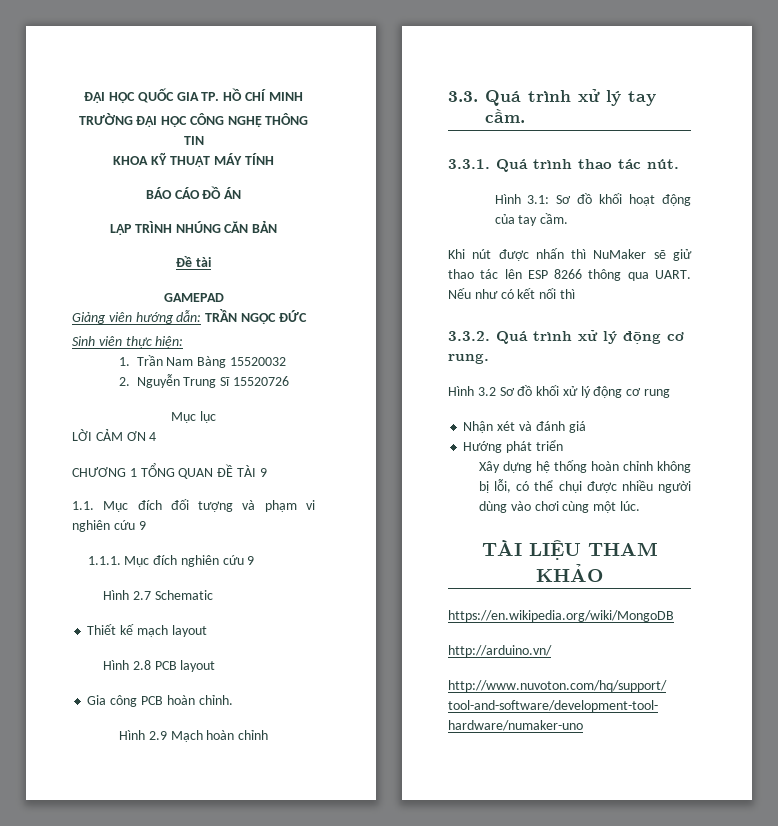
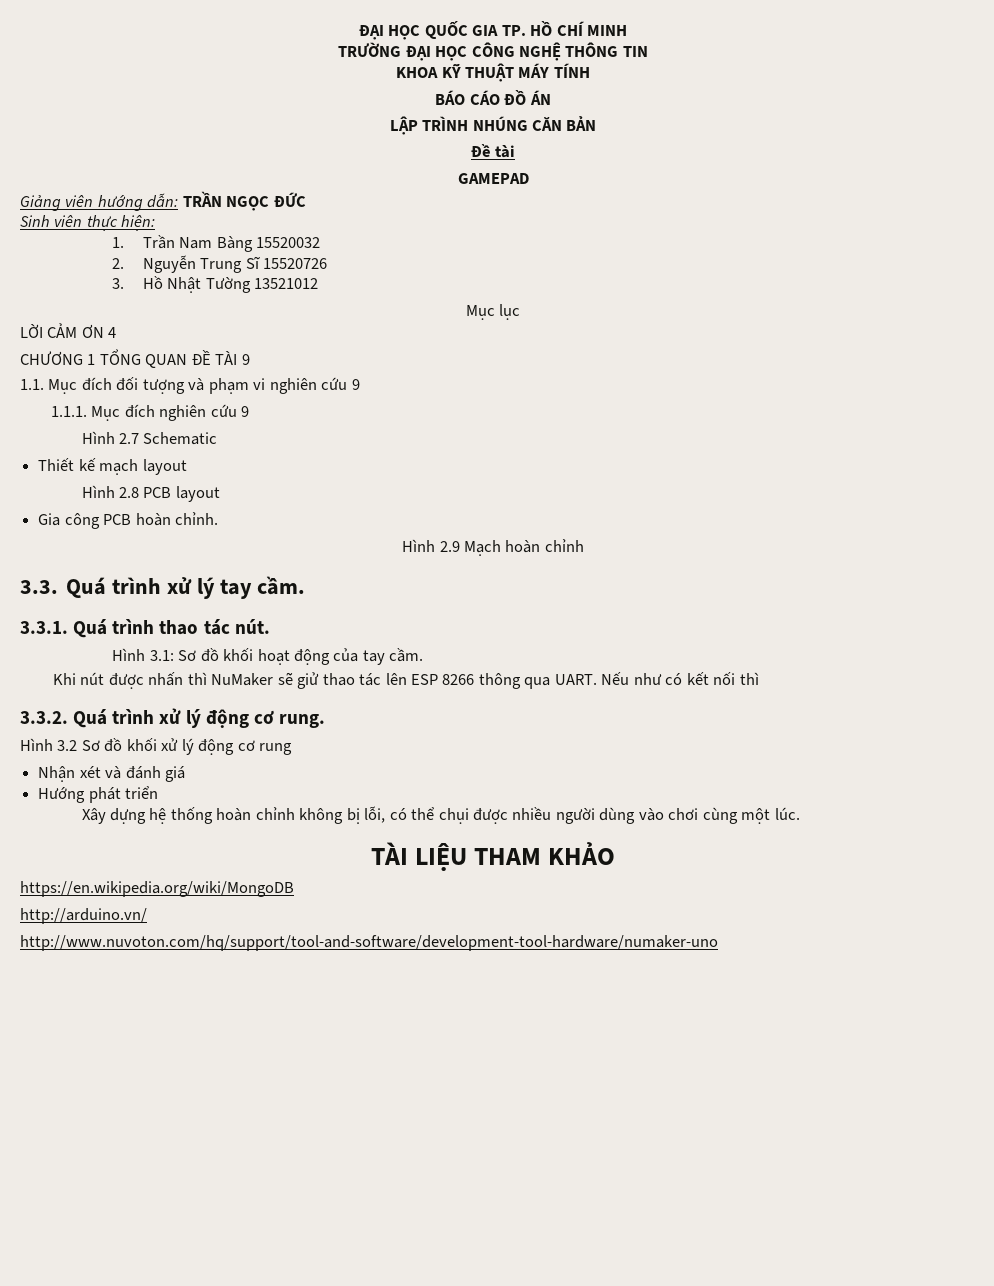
(289, 381) none -> [112,276,319,293] // 3. Hồ Nhật Tường 13521012

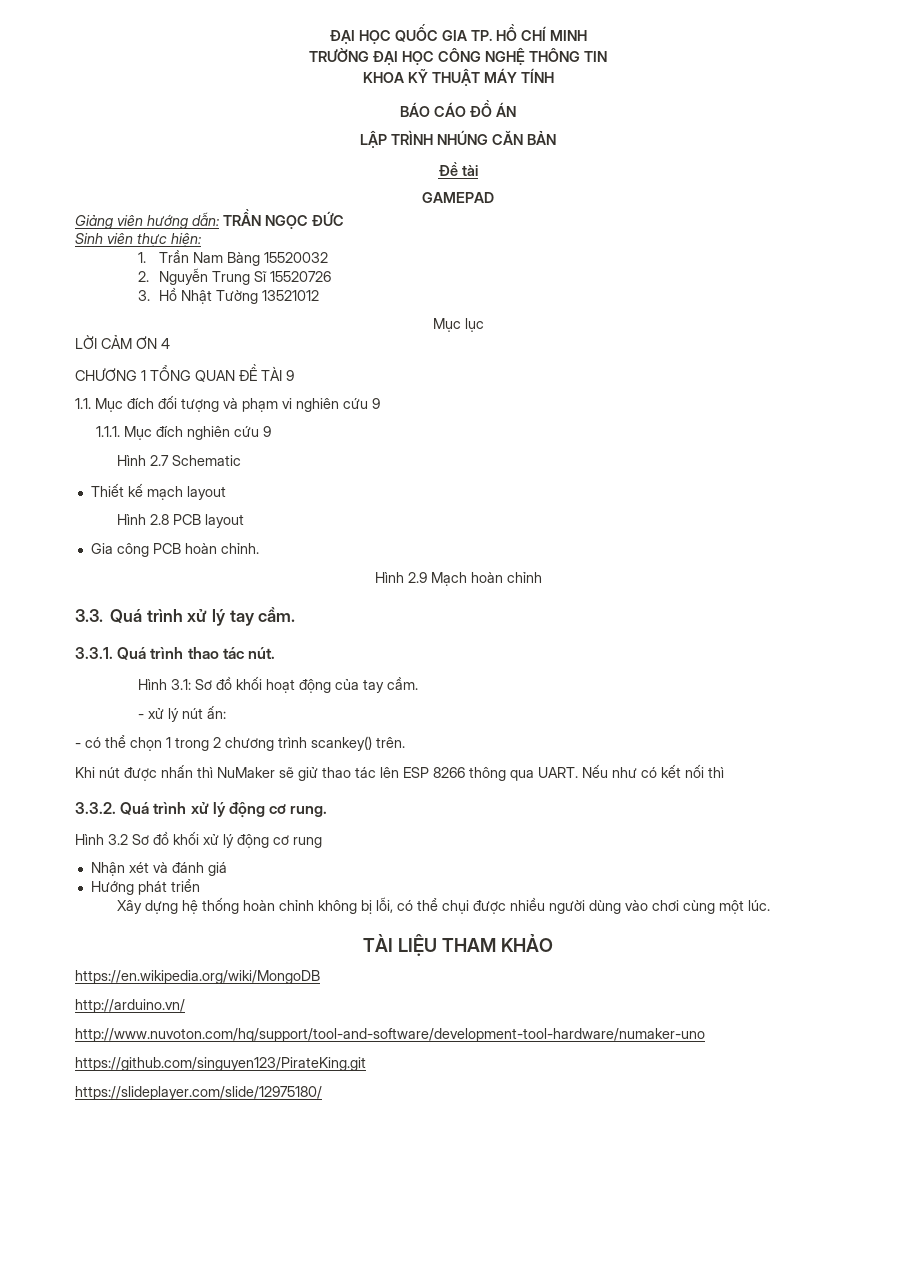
(424, 655) none -> [137,706,226,722] [75,735,405,751] // - xử lý nút ấn: // - có thể chọn 1 trong 2 chương trình scankey() trên.
(718, 943) none -> [75,1057,366,1071] [75,1086,322,1100] // https://github.com/singuyen123/PirateKing.git // https://slideplayer.com/slide/12975180/

